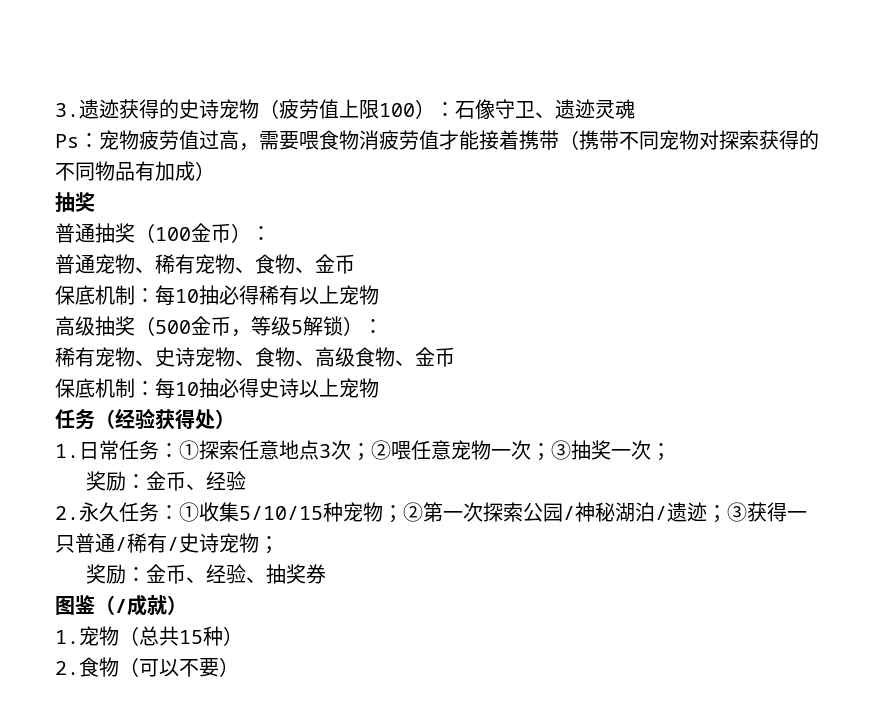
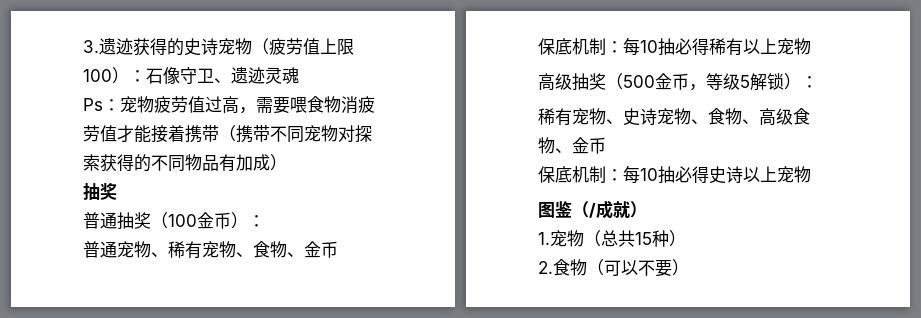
[55,408,235,430] [55,440,671,461] [86,471,247,491] [55,502,807,523] [55,533,279,554] [86,564,327,584] // 任务（经验获得处） // 1.日常任务：①探索任意地点3次；②喂任意宠物一次；③抽奖一次； // 奖励：金币、经验 // 2.永久任务：①收集5/10/15种宠物；②第一次探索公园/神秘湖泊/遗迹；③获得一只普通/稀有/史诗宠物； // 奖励：金币、经验、抽奖券 -> (811, 174) none

